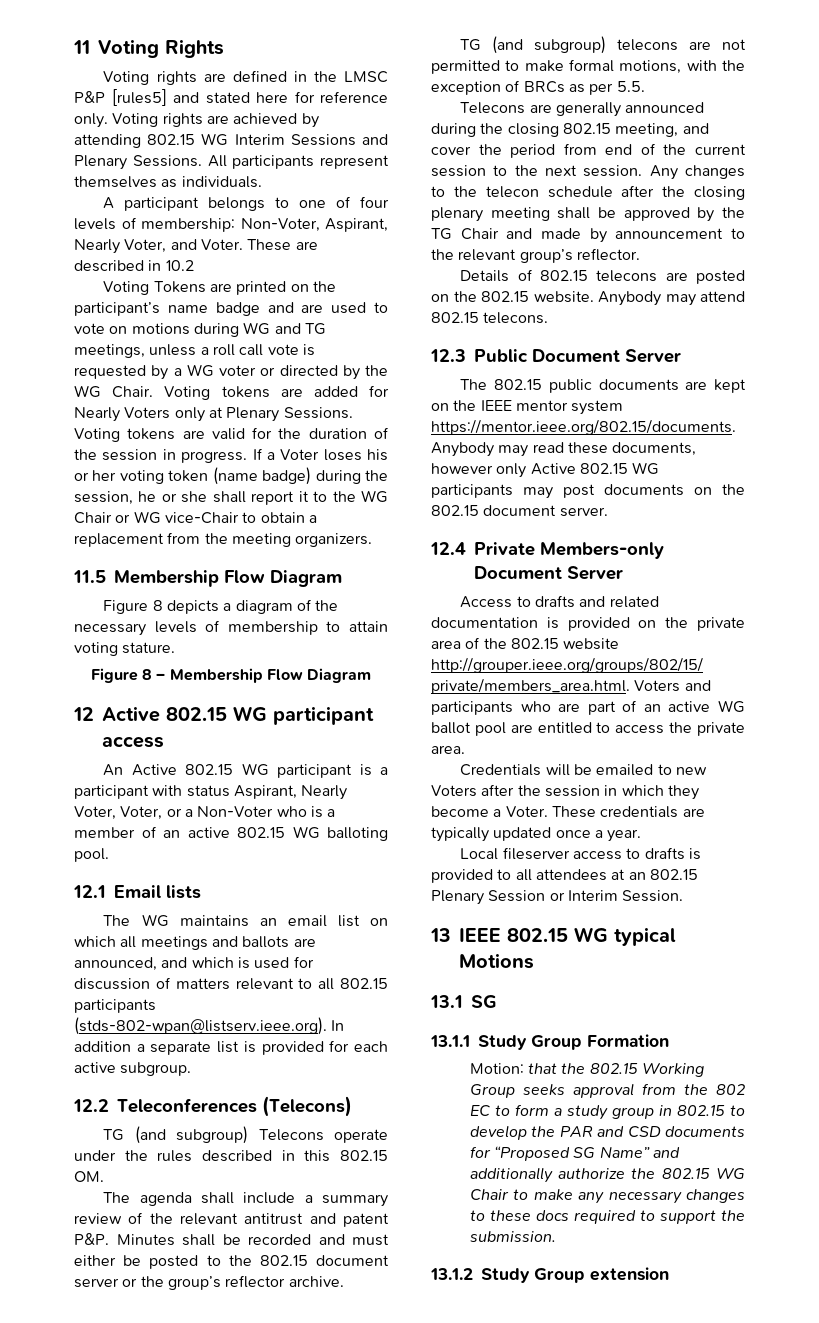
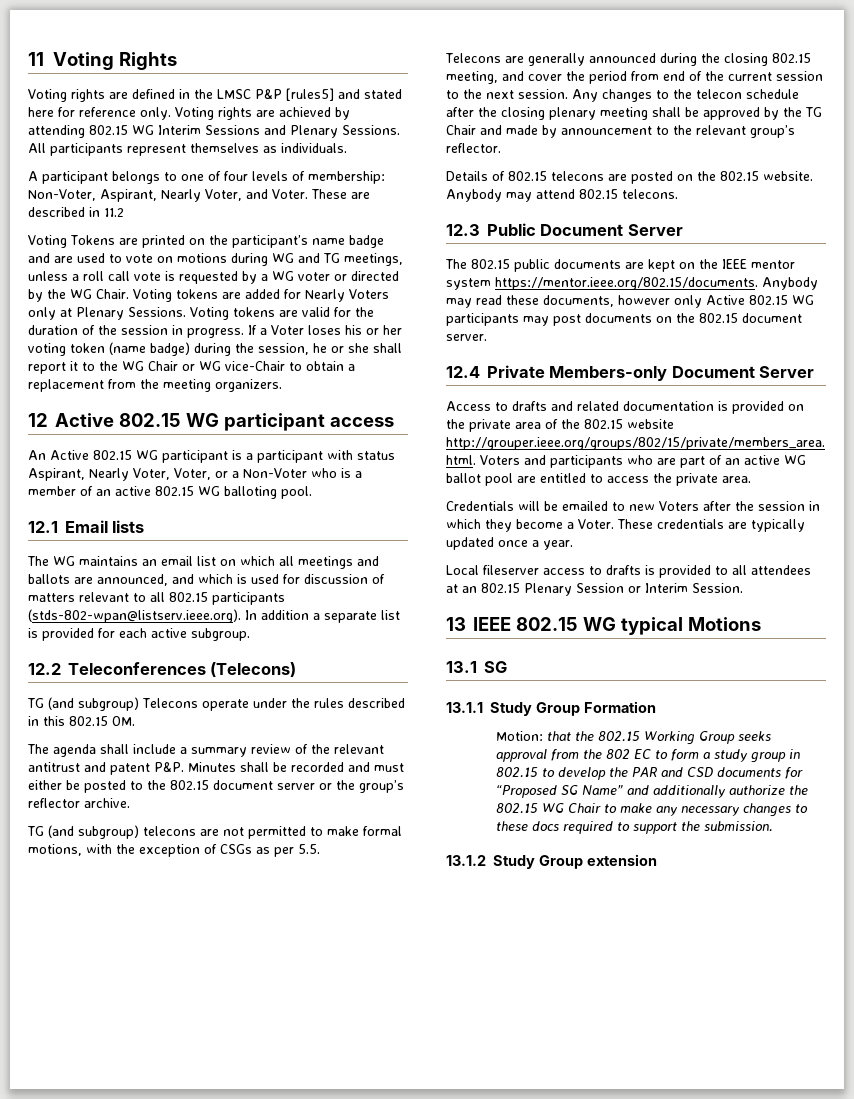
[165,260,194,271] 10.2 -> [104,208,124,217] 11.2
[73,570,342,587] [103,599,339,614] [74,620,388,636] [74,642,176,656] [90,668,372,683] // 11.5 Membership Flow Diagram // Figure 8 depicts a diagram of the necessary levels of membership to attain voting stature. // Figure 8 – Membership Flow Diagram -> (282, 385) none
[523,81,565,93] BRCs -> [220,844,252,854] CSGs

